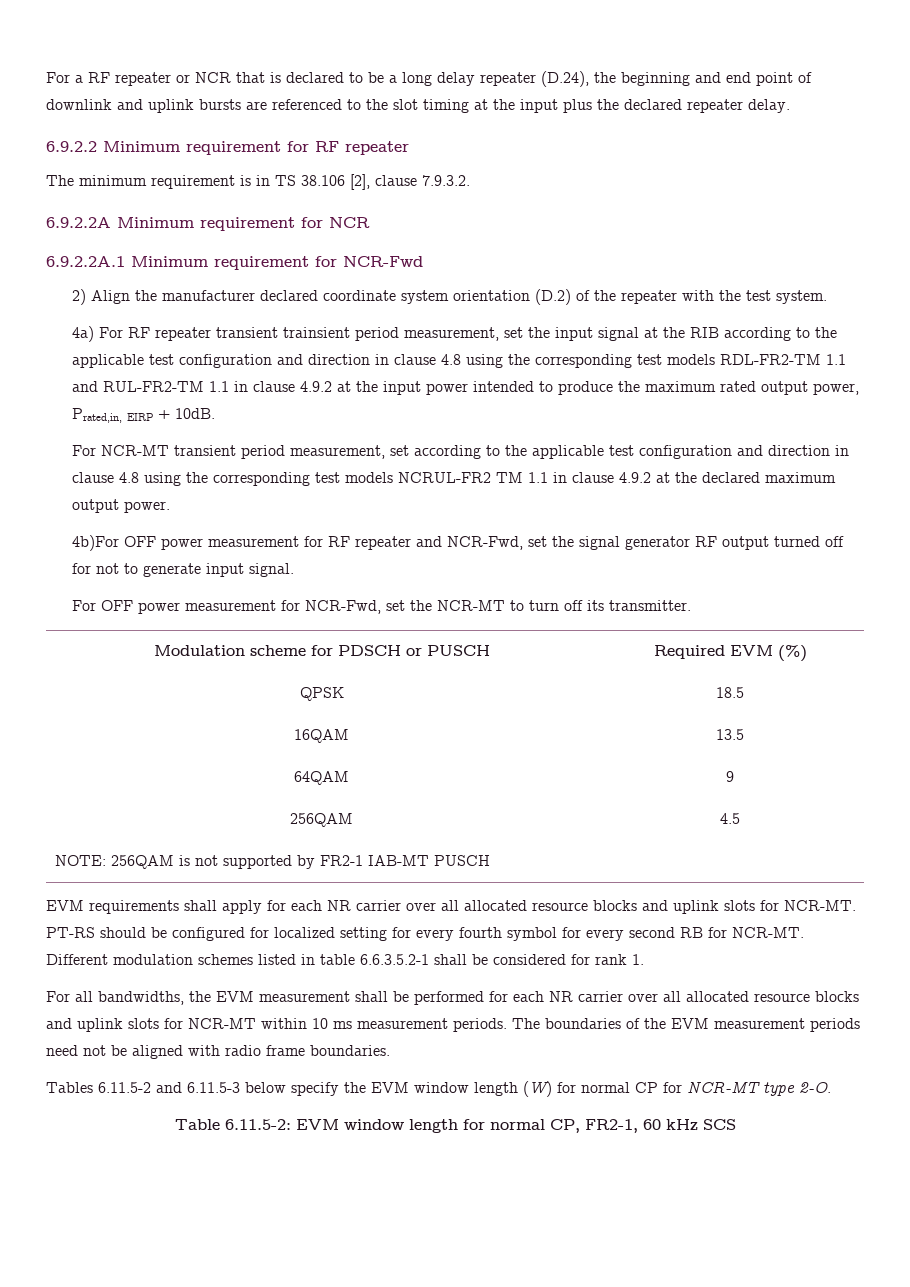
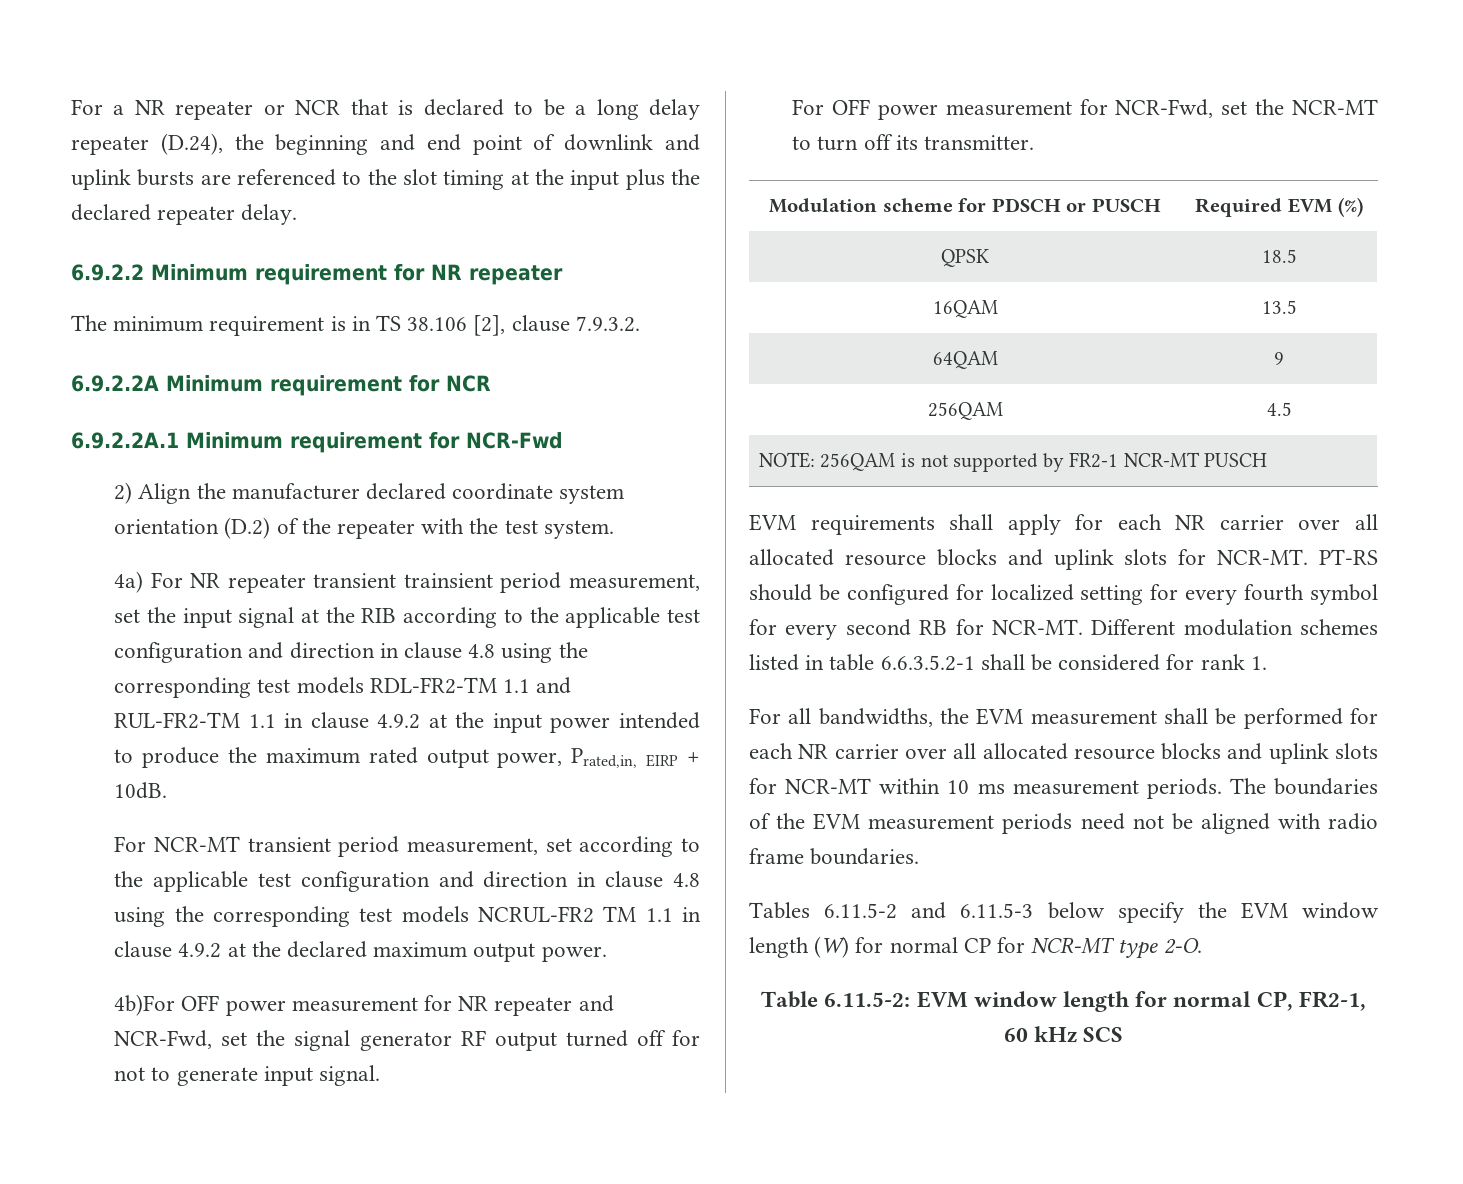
[88,72,110,83] RF -> [134,100,165,115] NR
[315,141,339,152] RF -> [431,264,462,280] NR
[127,327,150,338] RF -> [190,573,221,588] NR
[327,536,350,547] RF -> [458,996,489,1011] NR
[368,855,430,866] IAB-MT -> [1123,452,1200,467] NCR-MT

